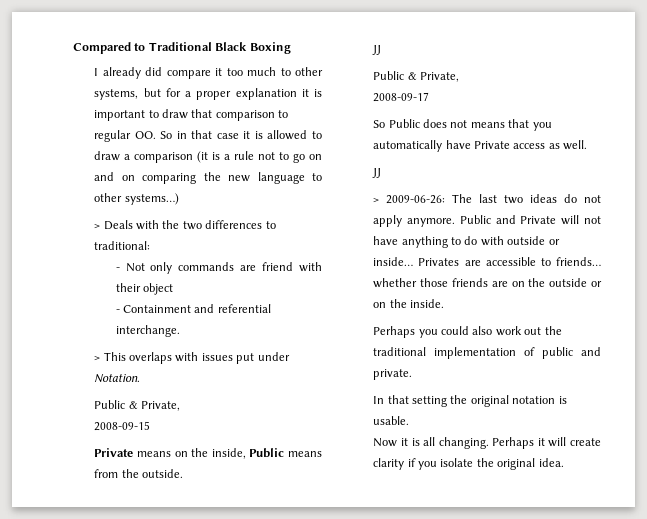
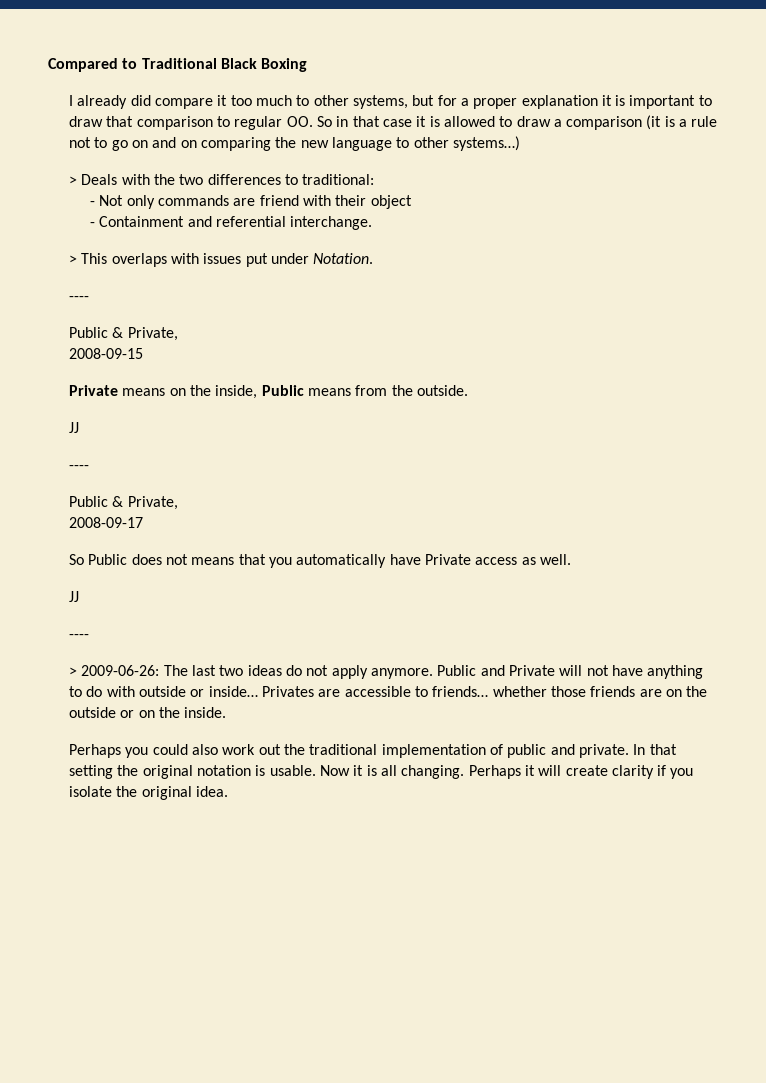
(141, 378) none -> [69,296,90,301] // ----
(382, 50) none -> [69,465,90,470] // ----
(382, 173) none -> [69,634,90,639] // ----
(413, 374) // -> (629, 751) none
(410, 420) // -> (316, 770) none

